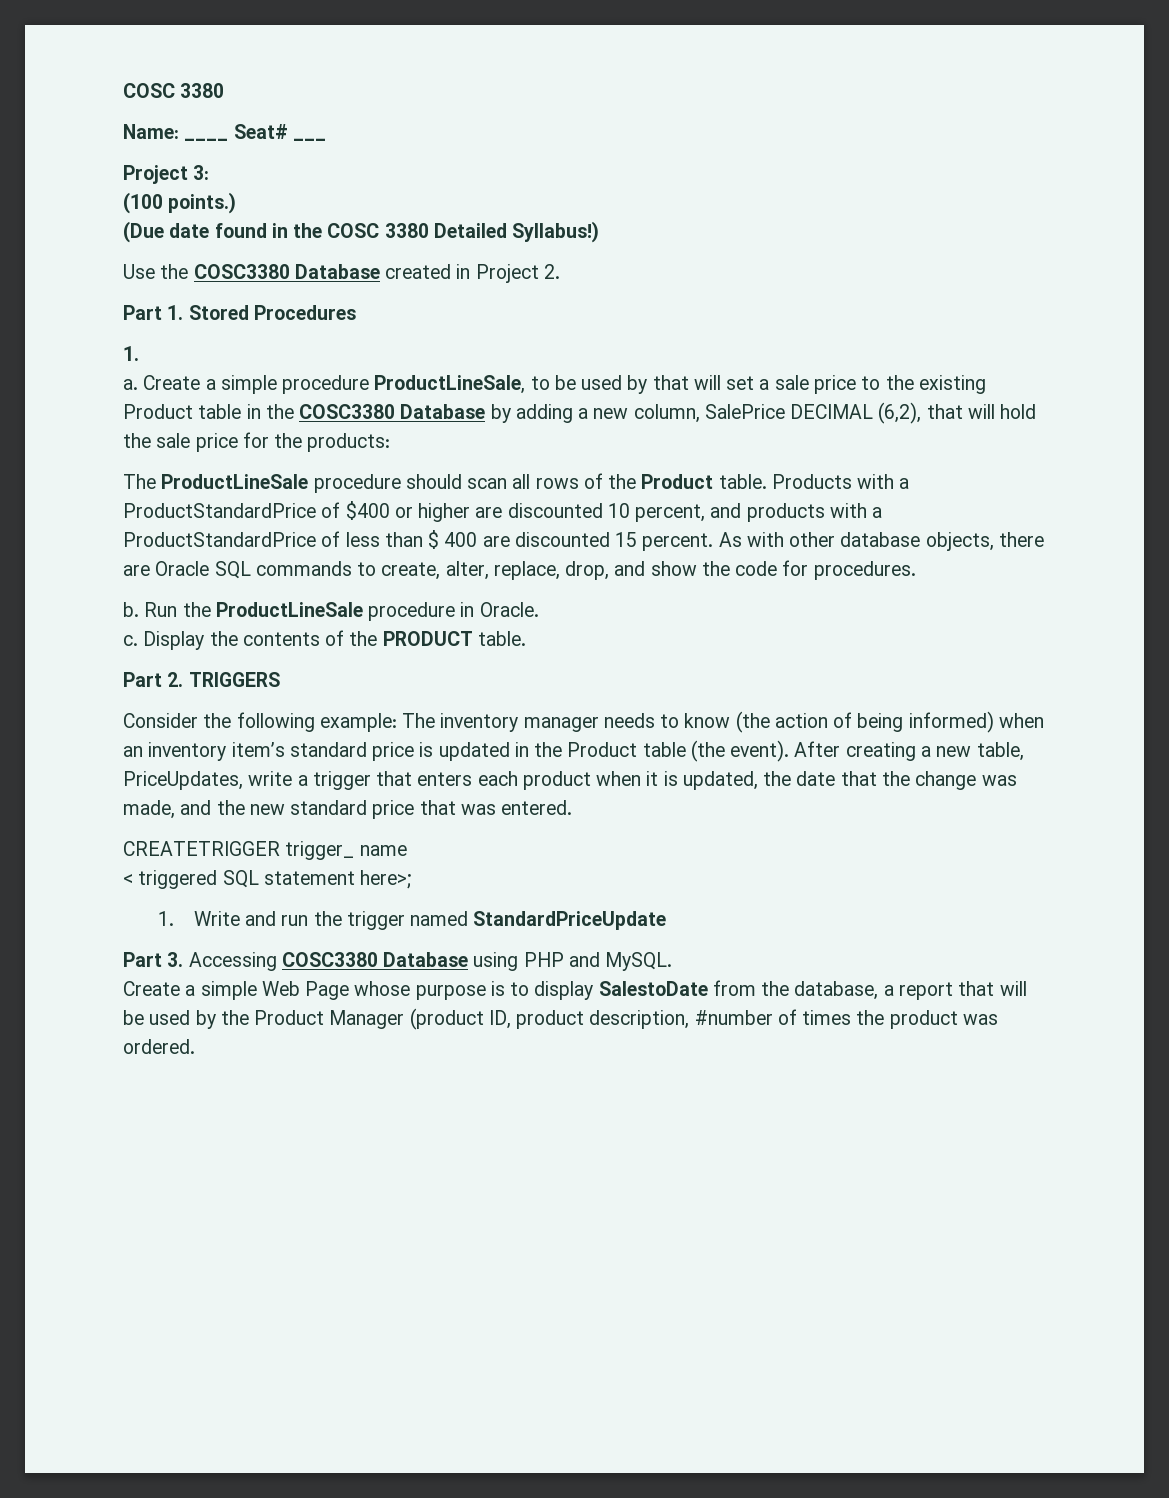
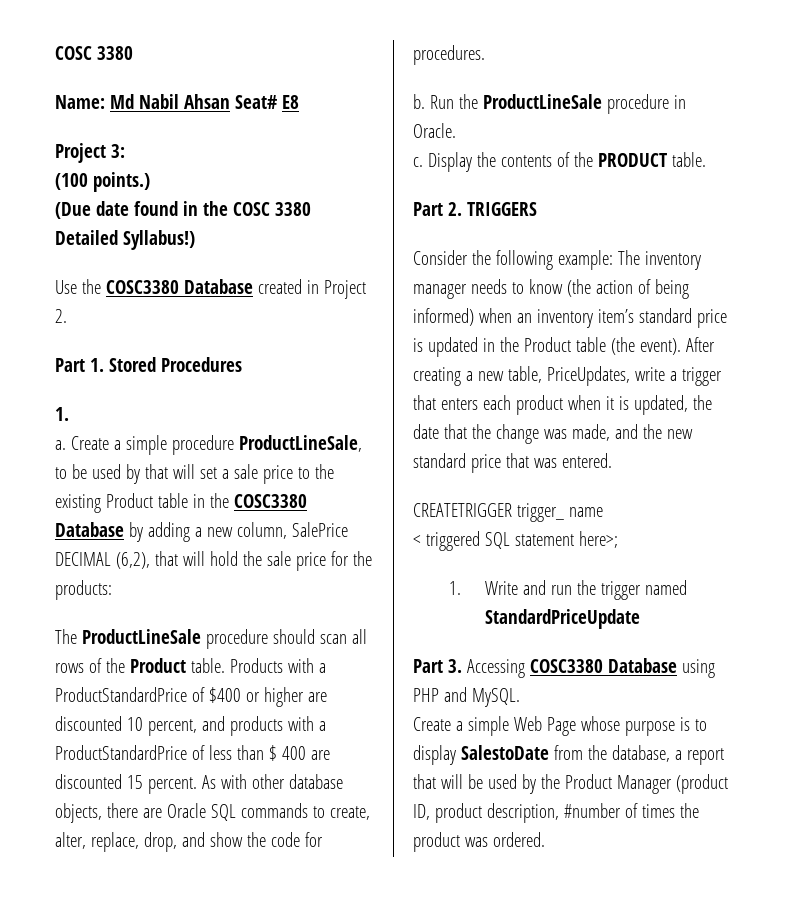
[184,124,326,141] ____ Seat# ___ -> [109,94,299,109] Md Nabil Ahsan Seat# E8

